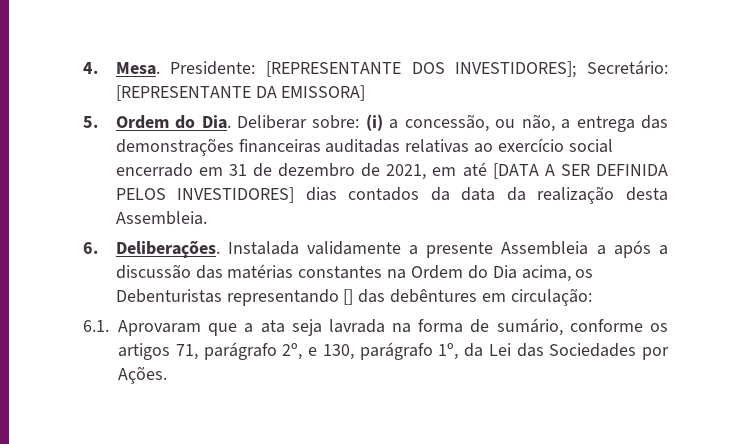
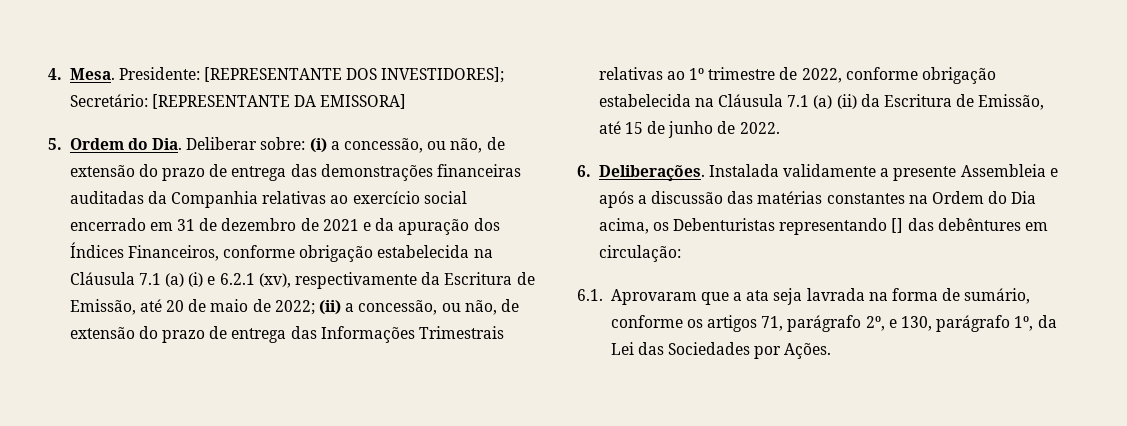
[561,119,571,129] a -> [486,137,505,150] [69,164,228,181] de extensão do prazo de
(401, 146) none -> [147,191,259,208] da Companhia
[386,162,669,180] [115,186,669,204] [115,211,207,225] 2021, em até [DATA A SER DEFINIDA PELOS INVESTIDORES] dias contados da data da realização desta Assembleia. -> [322,218,500,235] [69,242,493,262] [69,272,535,289] [69,299,519,315] [69,326,505,343] [598,67,997,84] [598,94,1045,110] [598,121,780,138] 2021 e da apuração dos Índices Financeiros, conforme obrigação estabelecida na Cláusula 7.1 (a) (i) e 6.2.1 (xv), respectivamente da Escritura de Emissão, até 20 de maio de 2022; (ii) a concessão, ou não, de extensão do prazo de entrega das Informações Trimestrais relativas ao 1º trimestre de 2022, conforme obrigação estabelecida na Cláusula 7.1 (a) (ii) da Escritura de Emissão, até 15 de junho de 2022.
[596,245,606,255] a -> [1049,168,1058,177] e

